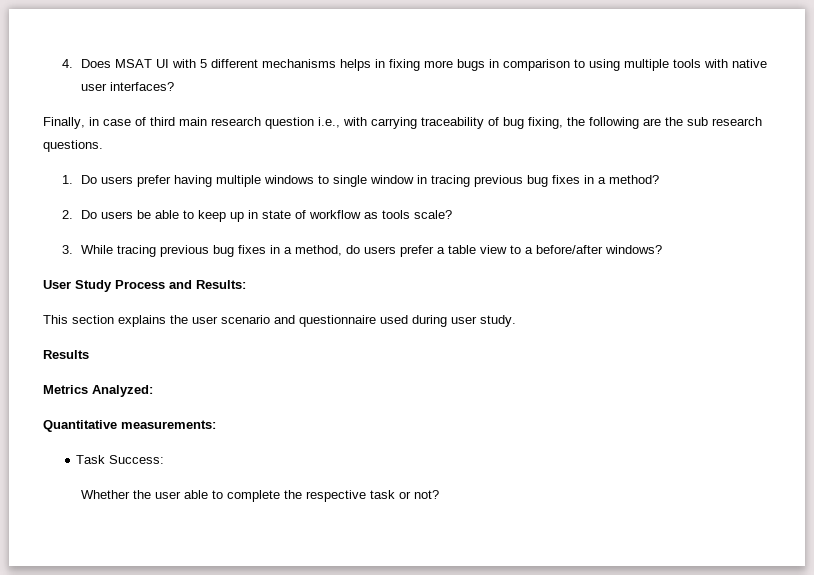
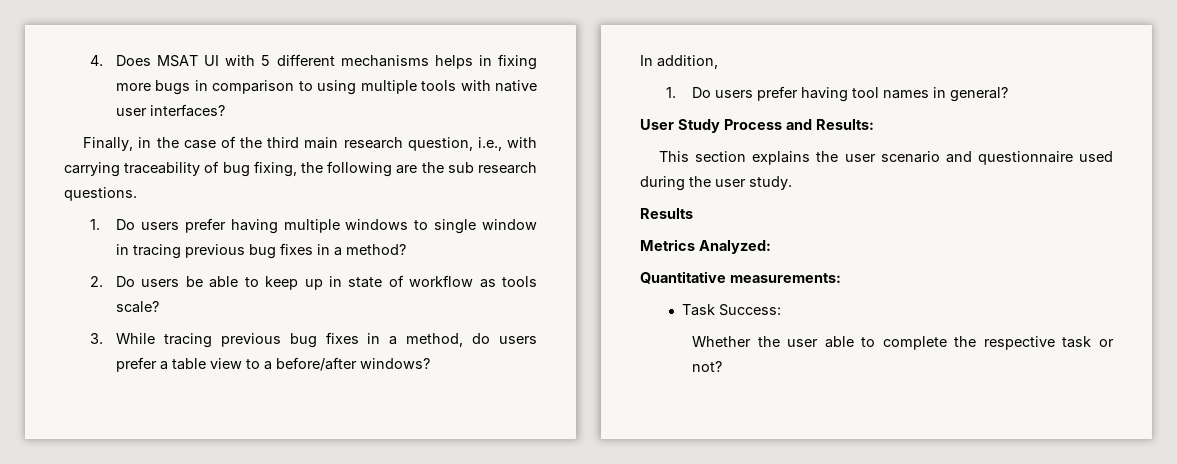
(99, 121) none -> [156,137,179,148] the
(146, 121) none -> [239,137,262,148] the
[265,117,314,129] question -> [407,137,473,151] question,
(662, 249) none -> [640,55,718,69] [666,86,1009,102] // In addition, // 1. Do users prefer having tool names in general?
(447, 321) none -> [689,176,711,187] the

